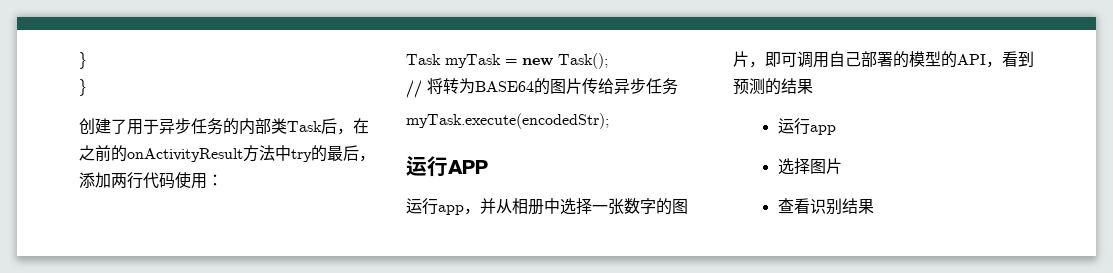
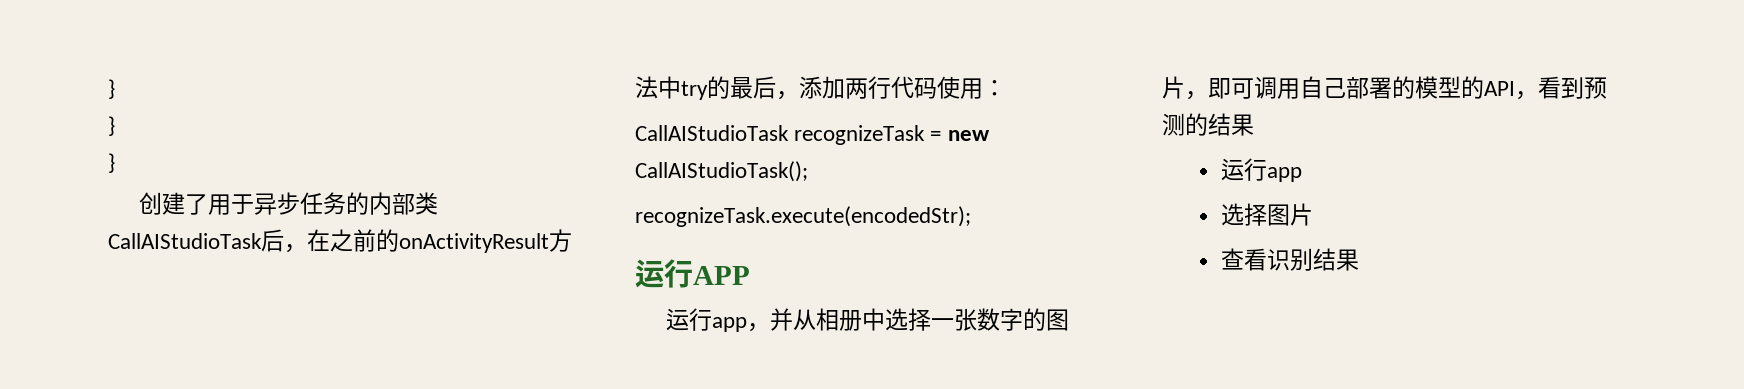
[79,52,87,69] [79,79,87,96] } // } -> [108,79,115,99] [108,116,115,136] [108,153,115,173] } // } // }
[287,121,322,132] Task -> [108,233,262,249] CallAIStudioTask
[406,53,608,69] [406,78,678,98] [406,113,609,129] Task myTask = new Task(); // // 将转为BASE64的图片传给异步任务 // myTask.execute(encodedStr); -> [635,125,990,145] [635,161,808,182] [635,206,971,227] CallAIStudioTask recognizeTask = new CallAIStudioTask(); // recognizeTask.execute(encodedStr);

